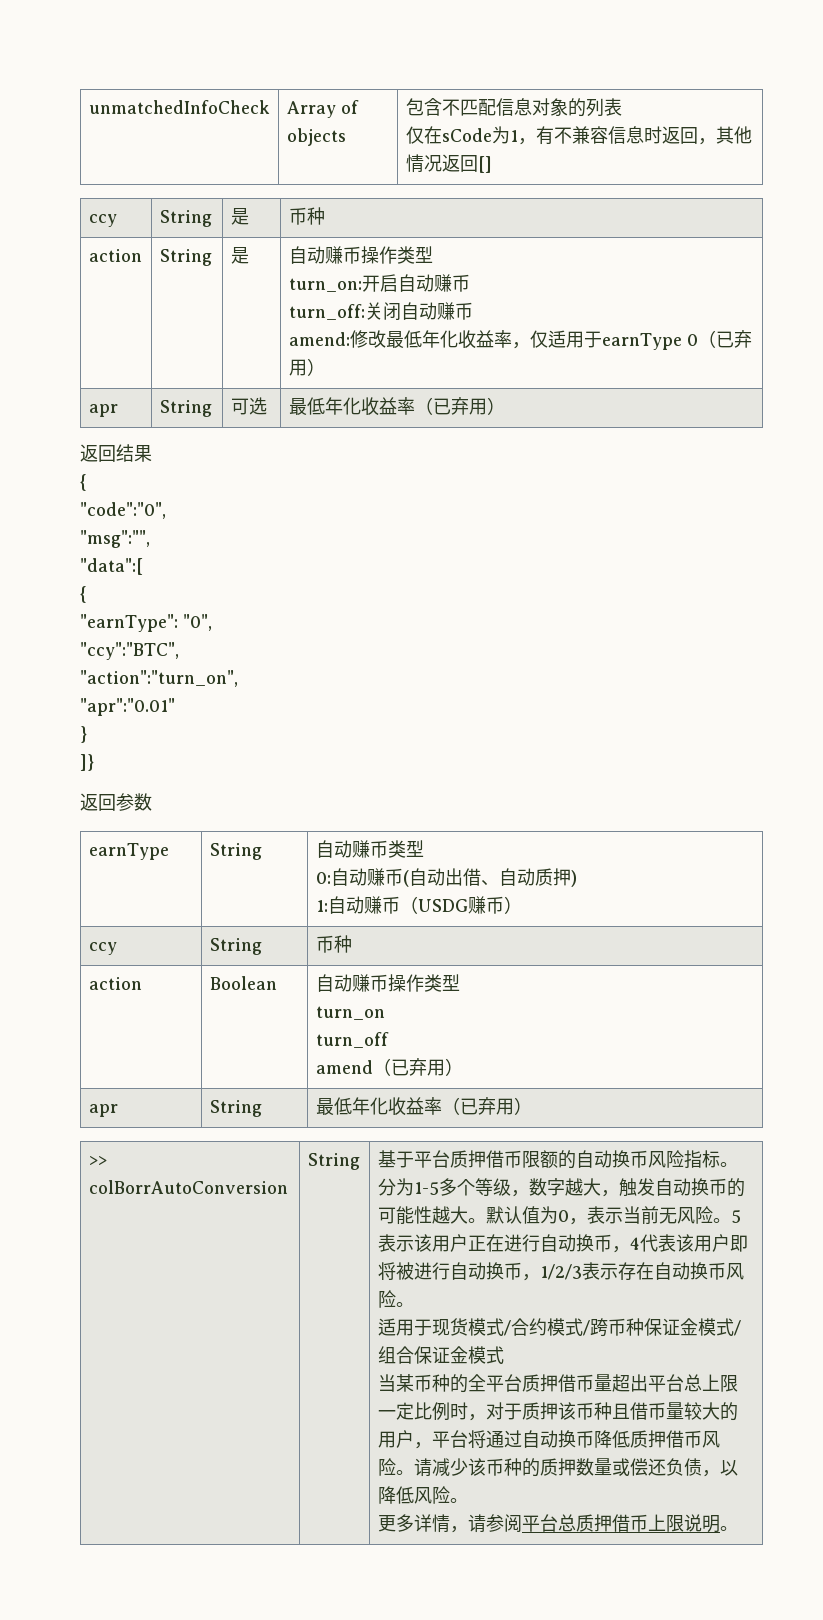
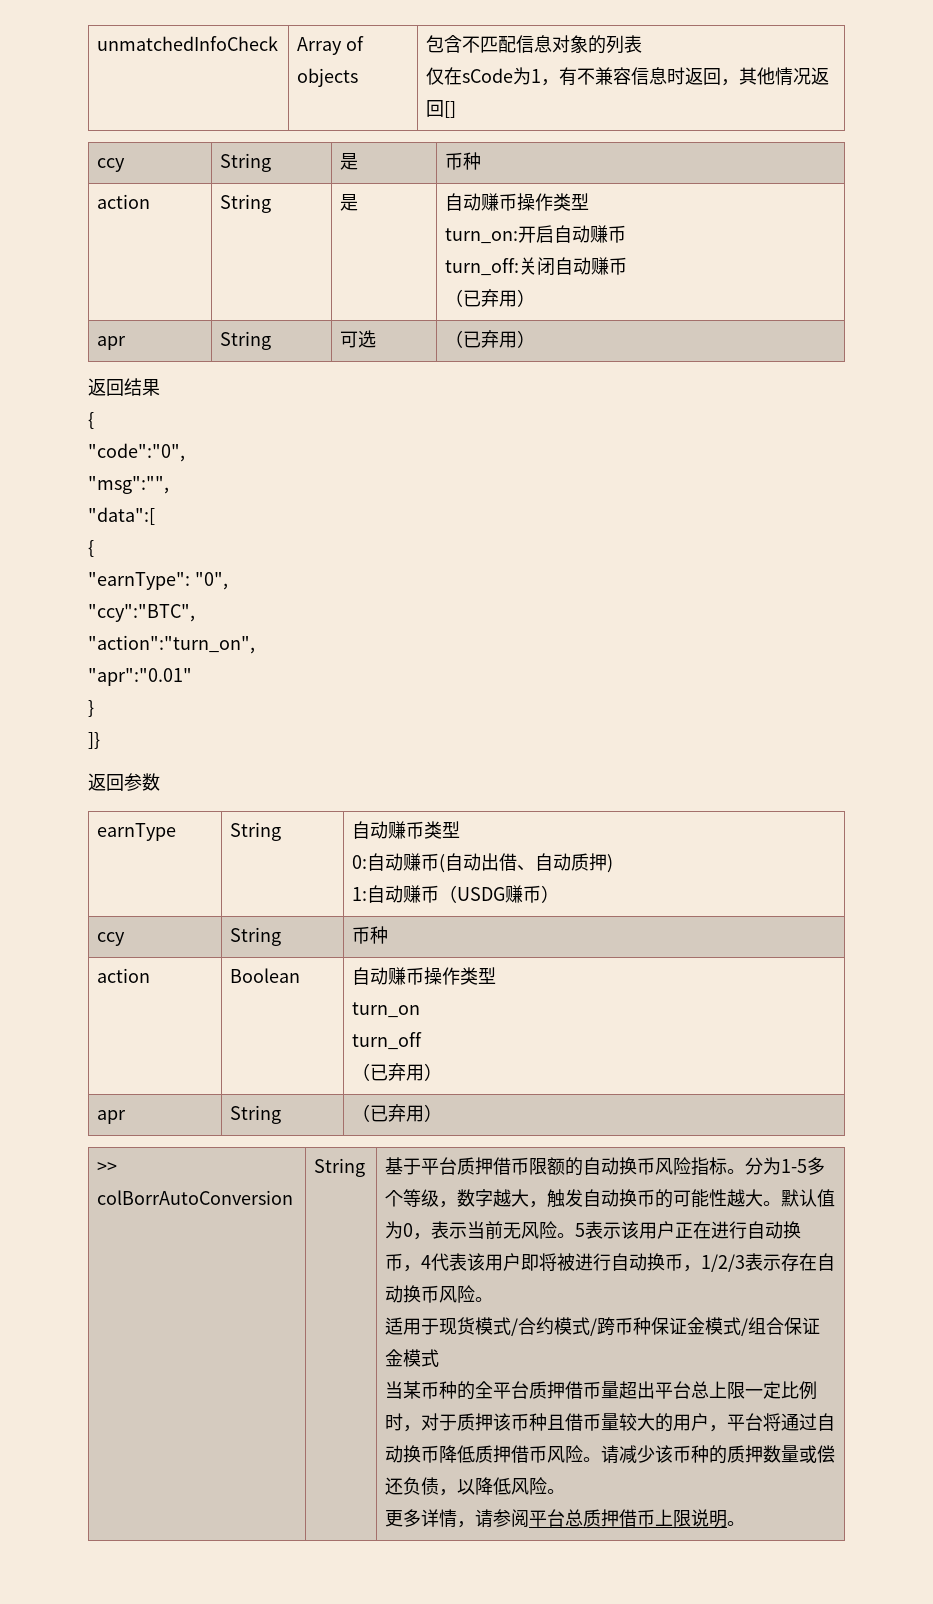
[288,330,698,350] amend:修改最低年化收益率，仅适用于earnType 0 -> (628, 266) none
[288,397,415,416] 最低年化收益率 -> (377, 339) none
[315,1058,463,1076] [88,1104,118,1117] [209,1100,262,1117] [315,1097,442,1116] amend（已弃用） // apr | String | 最低年化收益率 -> [352,1063,443,1081] [97,1110,127,1124] [230,1105,282,1124] （已弃用） // apr | String |

